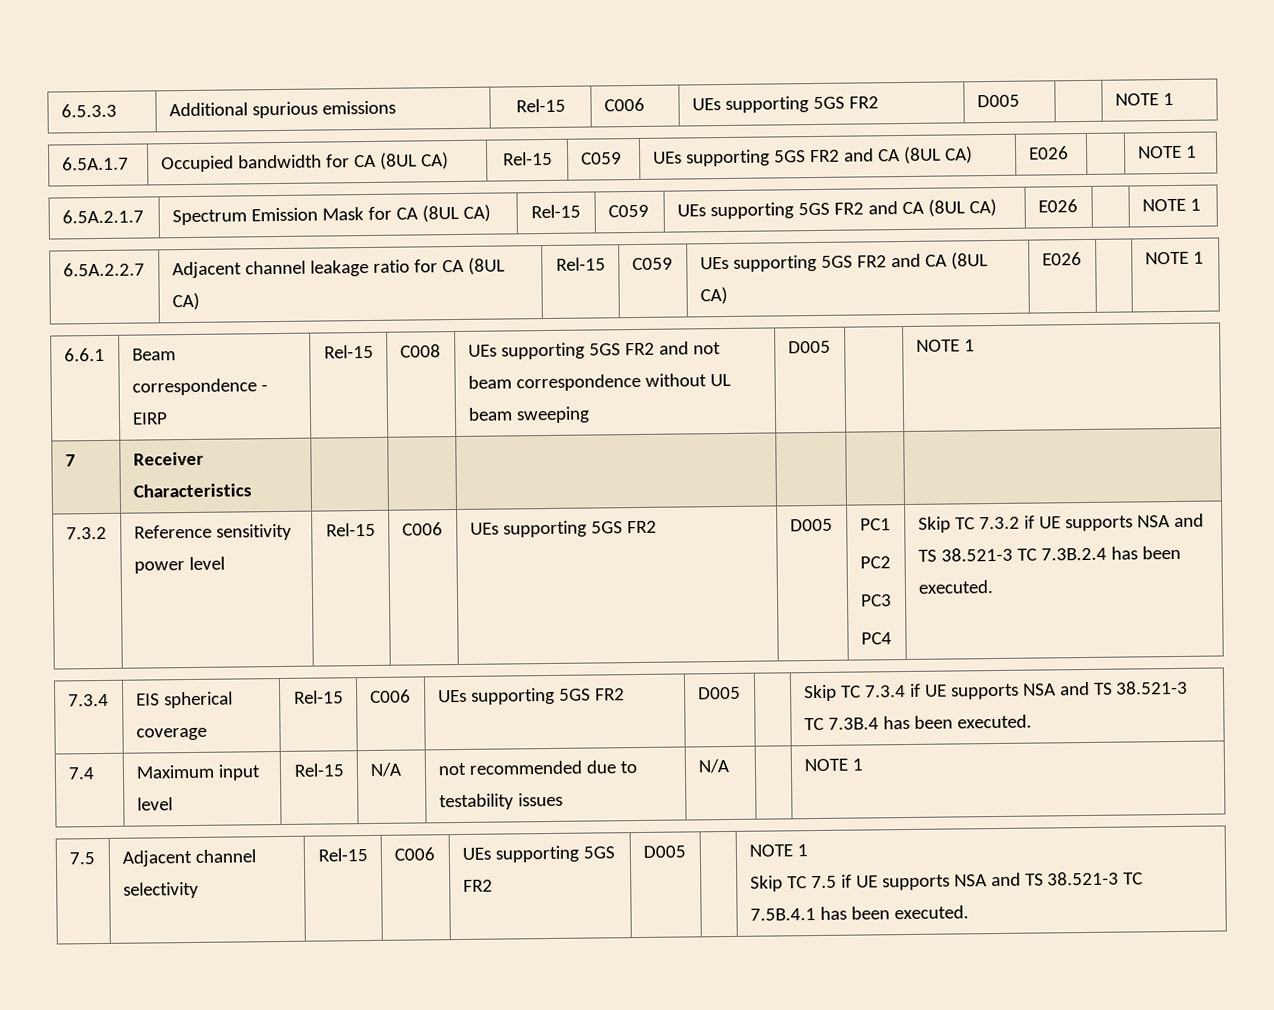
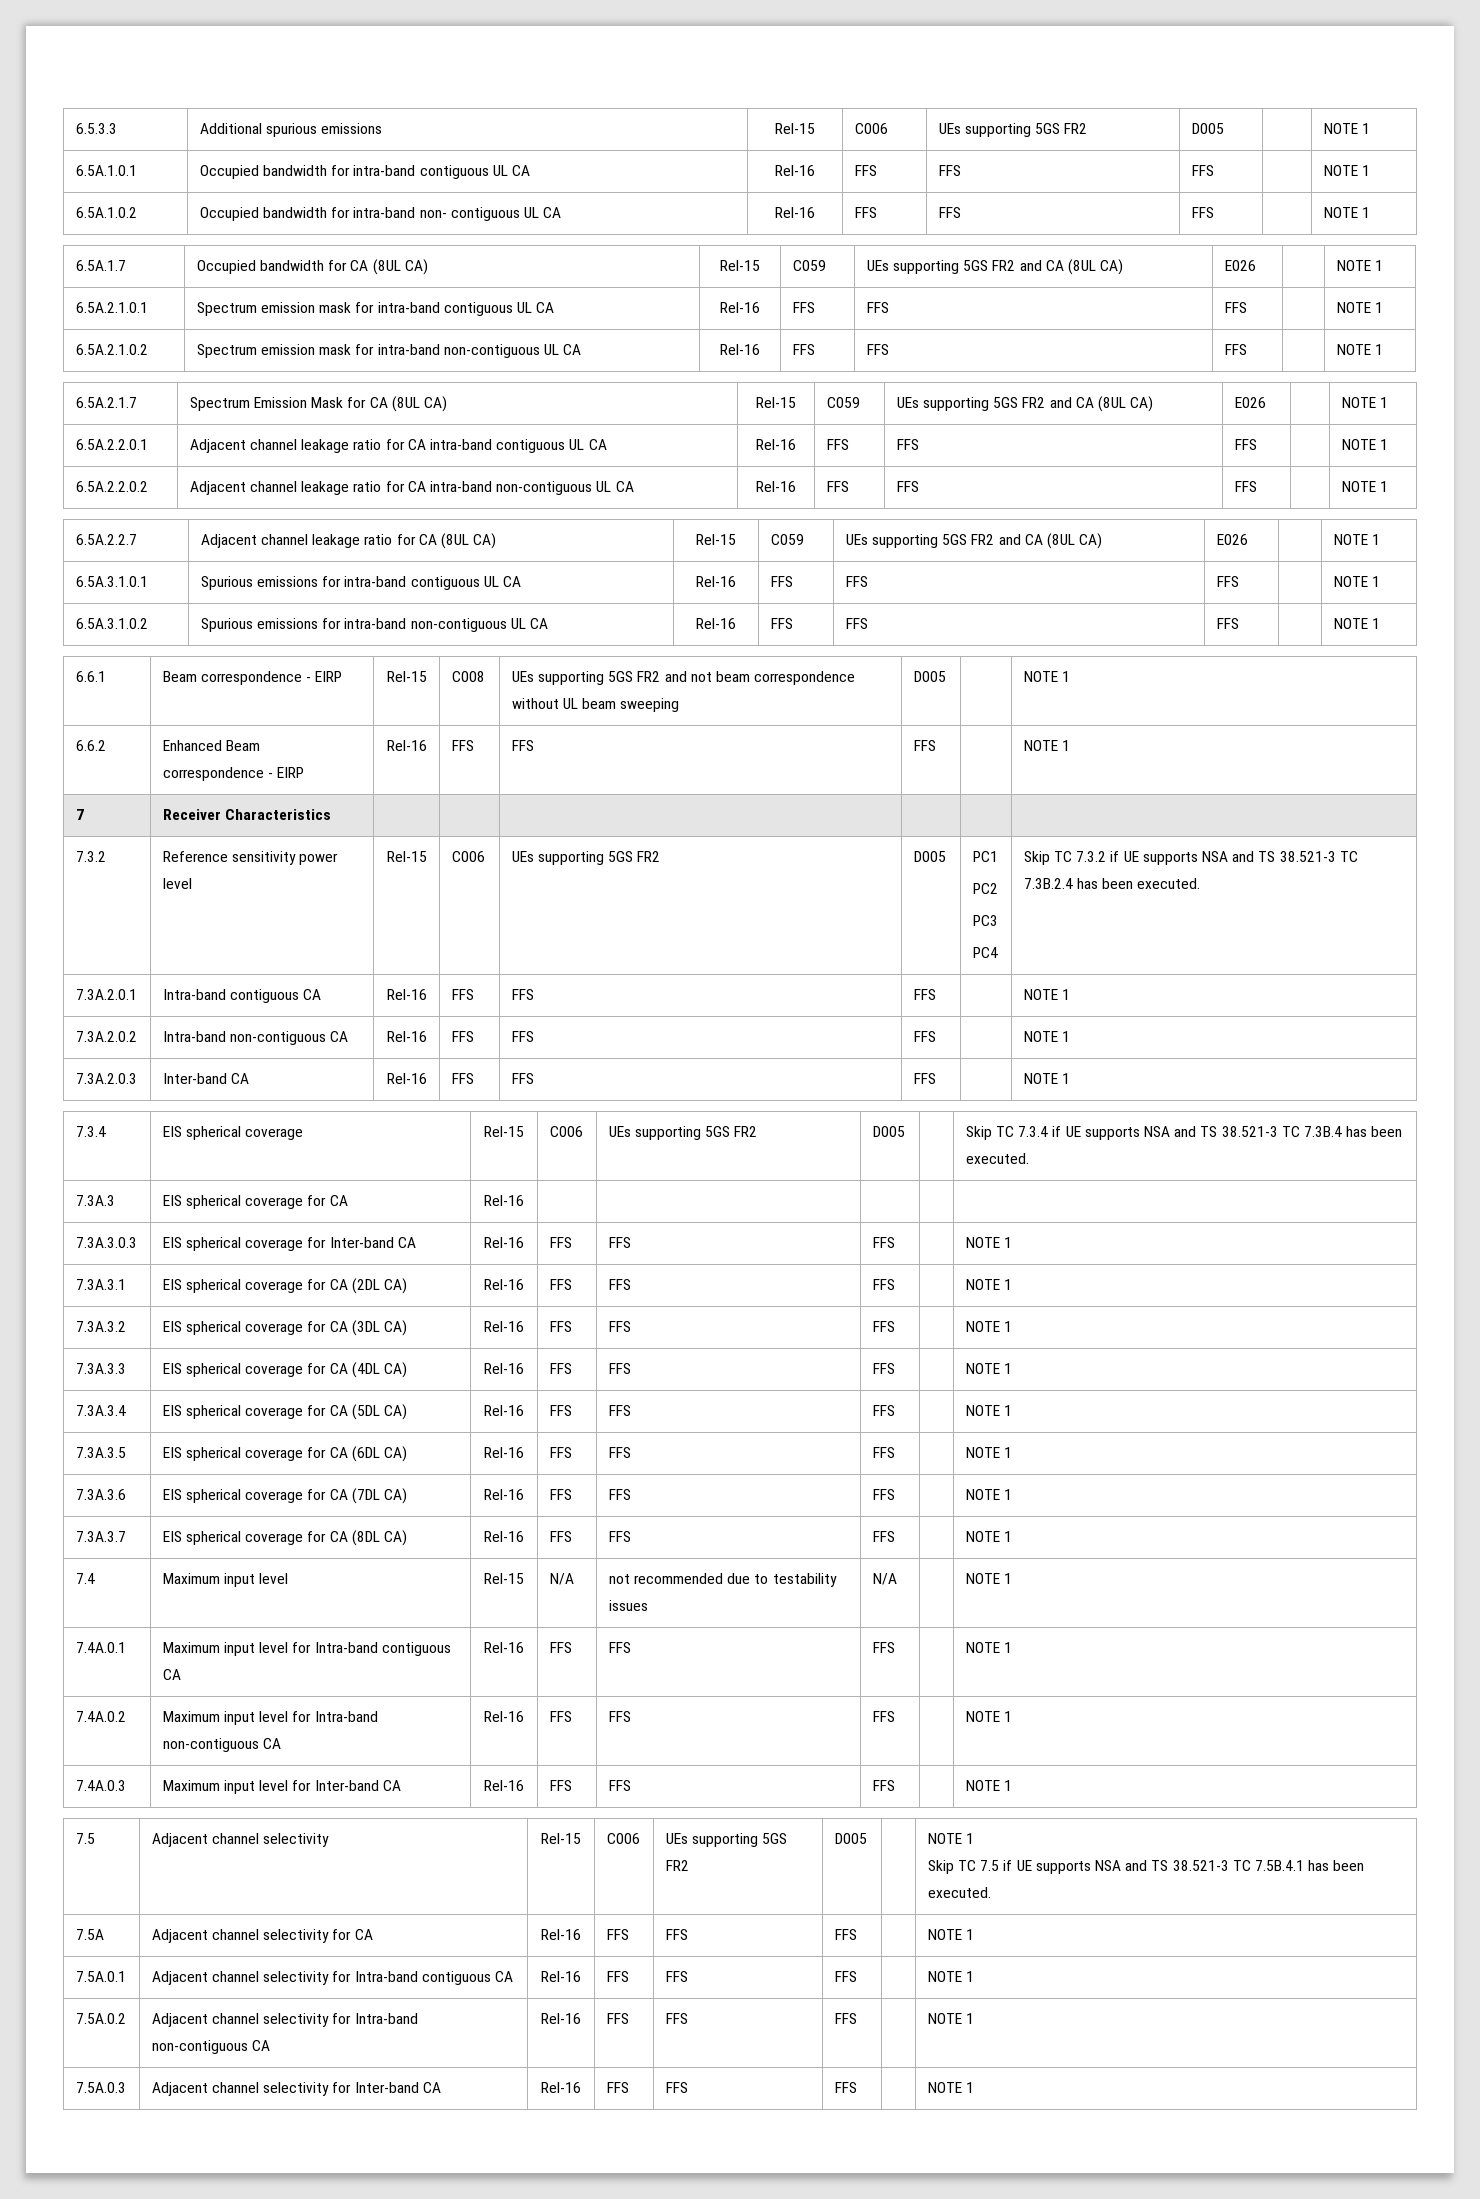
(1174, 99) none -> [75,165,137,176] [199,165,530,179] [775,165,815,176] [854,165,877,176] [938,165,961,176] [1191,165,1214,176] [1323,165,1371,176] [75,207,137,218] [199,207,562,221] [775,207,815,218] [854,207,877,218] [938,207,961,218] [1191,207,1214,218] [1323,207,1371,218] // 6.5A.1.0.1 | Occupied bandwidth for intra-band contiguous UL CA | Rel-16 | FFS | FFS | FFS | | NOTE 1 // 6.5A.1.0.2 | Occupied bandwidth for intra-band non- contiguous UL CA | Rel-16 | FFS | FFS | FFS | | NOTE 1
(1197, 151) none -> [75,302,148,313] [196,302,555,316] [720,302,760,313] [792,302,815,313] [866,302,889,313] [1224,302,1247,313] [1336,302,1384,313] [75,344,148,355] [196,344,582,358] [720,344,760,355] [792,344,815,355] [866,344,889,355] [1224,344,1247,355] [1336,344,1384,355] // 6.5A.2.1.0.1 | Spectrum emission mask for intra-band contiguous UL CA | Rel-16 | FFS | FFS | FFS | | NOTE 1 // 6.5A.2.1.0.2 | Spectrum emission mask for intra-band non-contiguous UL CA | Rel-16 | FFS | FFS | FFS | | NOTE 1
(1201, 204) none -> [75,439,148,450] [189,439,607,453] [756,439,796,450] [826,439,849,450] [896,439,919,450] [1234,439,1257,450] [1341,439,1389,450] [75,481,148,492] [189,481,634,495] [756,481,796,492] [826,481,849,492] [896,481,919,492] [1234,481,1257,492] [1341,481,1389,492] // 6.5A.2.2.0.1 | Adjacent channel leakage ratio for CA intra-band contiguous UL CA | Rel-16 | FFS | FFS | FFS | | NOTE 1 // 6.5A.2.2.0.2 | Adjacent channel leakage ratio for CA intra-band non-contiguous UL CA | Rel-16 | FFS | FFS | FFS | | NOTE 1
(1204, 257) none -> [75,576,148,587] [200,576,521,590] [696,576,736,587] [770,576,793,587] [845,576,868,587] [1216,576,1239,587] [1333,576,1381,587] [75,618,148,629] [200,618,548,632] [696,618,736,629] [770,618,793,629] [845,618,868,629] [1216,618,1239,629] [1333,618,1381,629] // 6.5A.3.1.0.1 | Spurious emissions for intra-band contiguous UL CA | Rel-16 | FFS | FFS | FFS | | NOTE 1 // 6.5A.3.1.0.2 | Spurious emissions for intra-band non-contiguous UL CA | Rel-16 | FFS | FFS | FFS | | NOTE 1
(975, 345) none -> [75,740,106,751] [162,740,261,751] [162,767,305,781] [386,740,427,751] [451,740,474,751] [511,740,534,751] [913,740,936,751] [1023,740,1071,751] // 6.6.2 | Enhanced Beam correspondence - EIRP | Rel-16 | FFS | FFS | FFS | | NOTE 1
(994, 587) none -> [75,989,137,1000] [162,989,322,1003] [386,989,427,1000] [451,989,474,1000] [511,989,534,1000] [913,989,936,1000] [1023,989,1071,1000] [75,1031,137,1042] [162,1031,349,1045] [386,1031,427,1042] [451,1031,474,1042] [511,1031,534,1042] [913,1031,936,1042] [1023,1031,1071,1042] [75,1073,137,1084] [162,1073,250,1084] [386,1073,427,1084] [451,1073,474,1084] [511,1073,534,1084] [913,1073,936,1084] [1023,1073,1071,1084] // 7.3A.2.0.1 | Intra-band contiguous CA | Rel-16 | FFS | FFS | FFS | | NOTE 1 // 7.3A.2.0.2 | Intra-band non-contiguous CA | Rel-16 | FFS | FFS | FFS | | NOTE 1 // 7.3A.2.0.3 | Inter-band CA | Rel-16 | FFS | FFS | FFS | | NOTE 1
(1032, 721) none -> [75,1195,115,1206] [162,1195,348,1209] [484,1195,524,1206] [75,1237,137,1248] [162,1237,416,1251] [484,1237,524,1248] [549,1237,572,1248] [608,1237,631,1248] [872,1237,895,1248] [965,1237,1013,1248] [75,1279,126,1290] [162,1278,407,1294] [484,1279,524,1290] [549,1279,572,1290] [608,1279,631,1290] [872,1279,895,1290] [965,1279,1013,1290] [75,1321,126,1332] [162,1320,407,1336] [484,1321,524,1332] [549,1321,572,1332] [608,1321,631,1332] [872,1321,895,1332] [965,1321,1013,1332] [75,1363,126,1374] [162,1362,407,1378] [484,1363,524,1374] [549,1363,572,1374] [608,1363,631,1374] [872,1363,895,1374] [965,1363,1013,1374] [75,1405,126,1416] [162,1404,407,1420] [484,1405,524,1416] [549,1405,572,1416] [608,1405,631,1416] [872,1405,895,1416] [965,1405,1013,1416] [75,1447,126,1458] [162,1446,407,1462] [484,1447,524,1458] [549,1447,572,1458] [608,1447,631,1458] [872,1447,895,1458] [965,1447,1013,1458] [75,1489,126,1500] [162,1488,407,1504] [484,1489,524,1500] [549,1489,572,1500] [608,1489,631,1500] [872,1489,895,1500] [965,1489,1013,1500] [75,1531,126,1542] [162,1530,407,1546] [484,1531,524,1542] [549,1531,572,1542] [608,1531,631,1542] [872,1531,895,1542] [965,1531,1013,1542] // 7.3A.3 | EIS spherical coverage for CA | Rel-16 | | | | | // 7.3A.3.0.3 | EIS spherical coverage for Inter-band CA | Rel-16 | FFS | FFS | FFS | | NOTE 1 // 7.3A.3.1 | EIS spherical coverage for CA (2DL CA) | Rel-16 | FFS | FFS | FFS | | NOTE 1 // 7.3A.3.2 | EIS spherical coverage for CA (3DL CA) | Rel-16 | FFS | FFS | FFS | | NOTE 1 // 7.3A.3.3 | EIS spherical coverage for CA (4DL CA) | Rel-16 | FFS | FFS | FFS | | NOTE 1 // 7.3A.3.4 | EIS spherical coverage for CA (5DL CA) | Rel-16 | FFS | FFS | FFS | | NOTE 1 // 7.3A.3.5 | EIS spherical coverage for CA (6DL CA) | Rel-16 | FFS | FFS | FFS | | NOTE 1 // 7.3A.3.6 | EIS spherical coverage for CA (7DL CA) | Rel-16 | FFS | FFS | FFS | | NOTE 1 // 7.3A.3.7 | EIS spherical coverage for CA (8DL CA) | Rel-16 | FFS | FFS | FFS | | NOTE 1
(863, 764) none -> [75,1642,126,1653] [162,1642,451,1656] [162,1669,181,1680] [484,1642,524,1653] [549,1642,572,1653] [608,1642,631,1653] [872,1642,895,1653] [965,1642,1013,1653] [75,1711,126,1722] [162,1711,378,1725] [162,1738,282,1752] [484,1711,524,1722] [549,1711,572,1722] [608,1711,631,1722] [872,1711,895,1722] [965,1711,1013,1722] [75,1780,126,1791] [162,1780,401,1794] [484,1780,524,1791] [549,1780,572,1791] [608,1780,631,1791] [872,1780,895,1791] [965,1780,1013,1791] // 7.4A.0.1 | Maximum input level for Intra-band contiguous CA | Rel-16 | FFS | FFS | FFS | | NOTE 1 // 7.4A.0.2 | Maximum input level for Intra-band non-contiguous CA | Rel-16 | FFS | FFS | FFS | | NOTE 1 // 7.4A.0.3 | Maximum input level for Inter-band CA | Rel-16 | FFS | FFS | FFS | | NOTE 1
(969, 912) none -> [75,1929,104,1940] [151,1929,373,1943] [541,1929,581,1940] [606,1929,629,1940] [665,1929,688,1940] [834,1929,857,1940] [927,1929,975,1940] [75,1971,126,1982] [151,1971,513,1985] [541,1971,581,1982] [606,1971,629,1982] [665,1971,688,1982] [834,1971,857,1982] [927,1971,975,1982] [75,2013,126,2024] [151,2013,418,2027] [151,2040,271,2054] [541,2013,581,2024] [606,2013,629,2024] [665,2013,688,2024] [834,2013,857,2024] [927,2013,975,2024] [75,2082,126,2093] [151,2082,441,2096] [541,2082,581,2093] [606,2082,629,2093] [665,2082,688,2093] [834,2082,857,2093] [927,2082,975,2093] // 7.5A | Adjacent channel selectivity for CA | Rel-16 | FFS | FFS | FFS | | NOTE 1 // 7.5A.0.1 | Adjacent channel selectivity for Intra-band contiguous CA | Rel-16 | FFS | FFS | FFS | | NOTE 1 // 7.5A.0.2 | Adjacent channel selectivity for Intra-band non-contiguous CA | Rel-16 | FFS | FFS | FFS | | NOTE 1 // 7.5A.0.3 | Adjacent channel selectivity for Inter-band CA | Rel-16 | FFS | FFS | FFS | | NOTE 1

